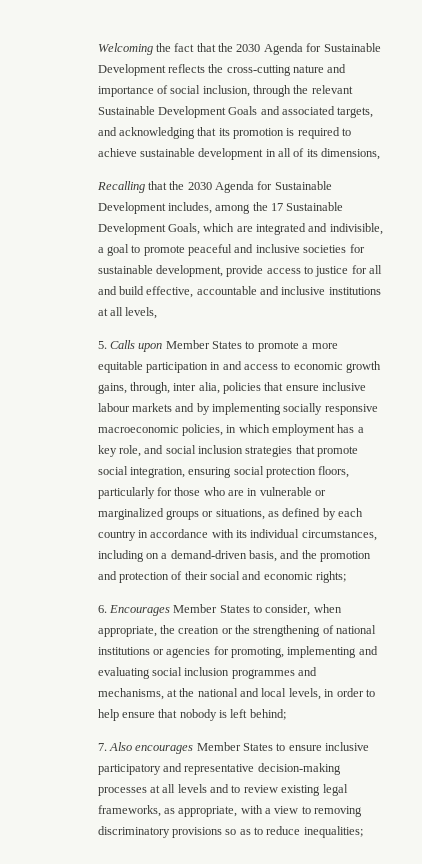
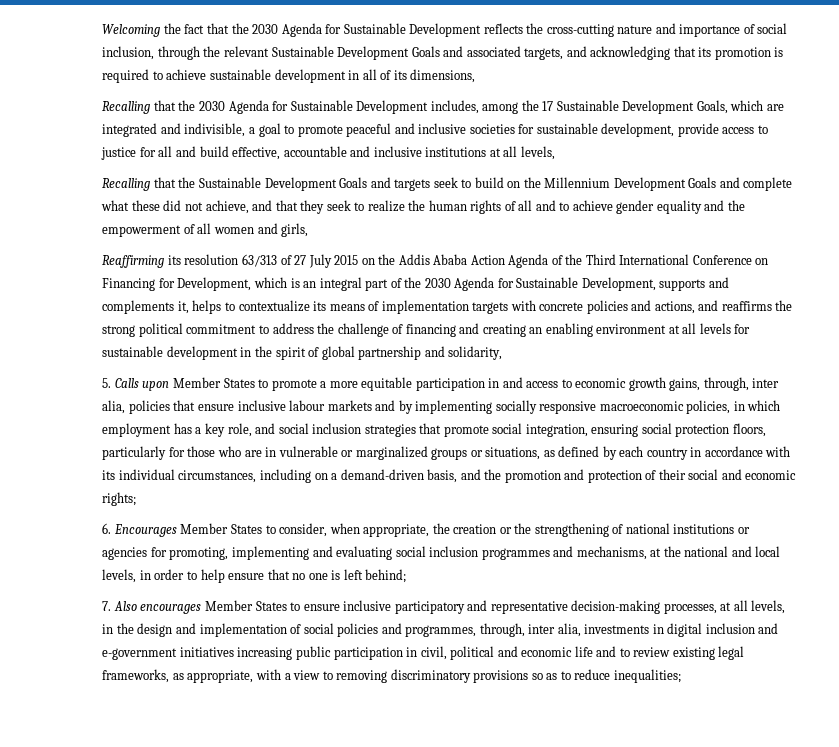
(158, 313) none -> [102,177,793,191] [101,200,745,214] [102,223,309,237] [102,254,769,268] [102,277,729,291] [102,300,793,314] [102,323,751,337] [102,346,503,360] // Recalling that the Sustainable Development Goals and targets seek to build on the Millennium Development Goals and complete what these did not achieve, and that they seek to realize the human rights of all and to achieve gender equality and the empowerment of all women and girls, // Reaffirming its resolution 63/313 of 27 July 2015 on the Addis Ababa Action Agenda of the Third International Conference on Financing for Development, which is an integral part of the 2030 Agenda for Sustainable Development, supports and complements it, helps to contextualize its means of implementation targets with concrete policies and actions, and reaffirms the strong political commitment to address the challenge of financing and creating an enabling environment at all levels for sustainable development in the spirit of global partnership and solidarity,
[179,709,217,721] nobody -> [292,573,328,580] no one
[97,784,207,796] processes at all levels -> [663,600,786,614] [102,623,779,637] [102,646,593,660] processes, at all levels, in the design and implementation of social policies and programmes, through, inter alia, investments in digital inclusion and e-government initiatives increasing public participation in civil, political and economic life

